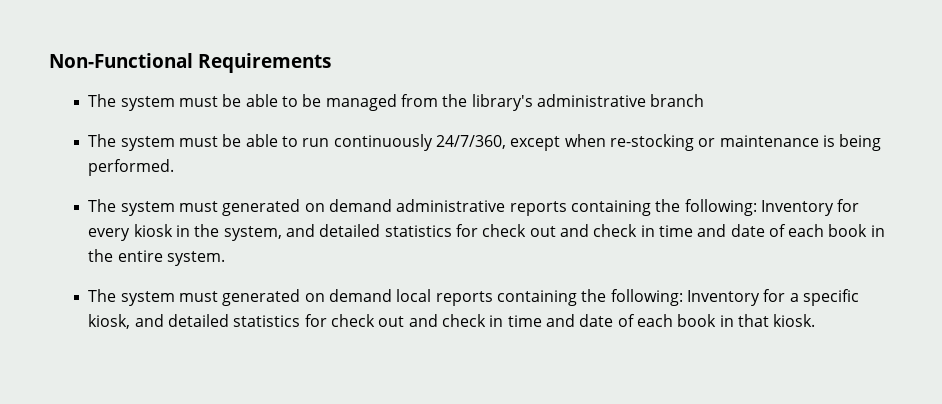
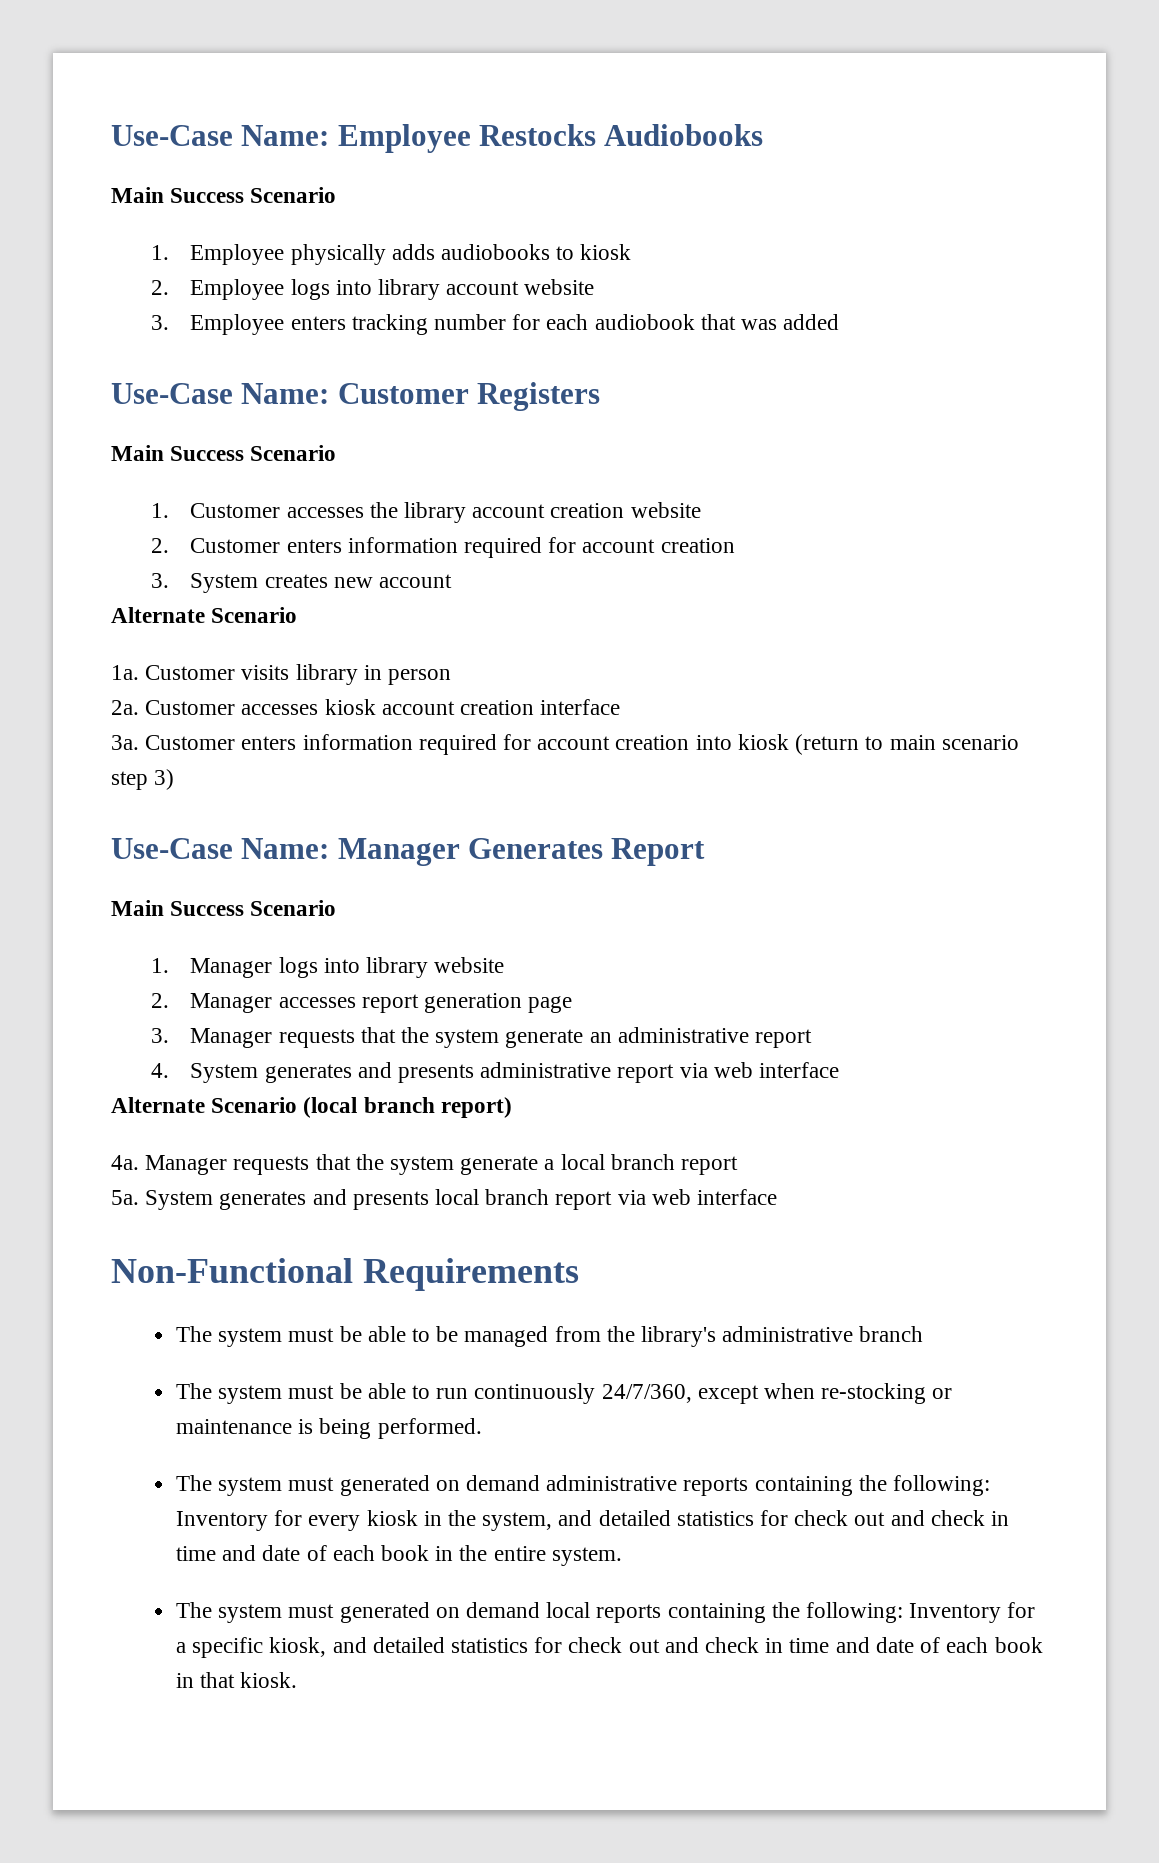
(49, 60) none -> [111,124,764,153] [111,187,337,203] [150,244,632,265] [150,279,595,300] [150,314,840,335] [111,382,601,411] [111,445,337,461] [150,502,701,523] [150,537,735,558] [150,573,452,593] [111,607,298,623] [111,664,452,685] [111,699,621,715] [111,734,1019,755] [111,769,175,790] [111,838,706,866] [111,900,337,916] [150,957,505,978] [150,993,573,1013] [150,1027,813,1048] [150,1062,840,1083] [111,1097,512,1118] [111,1154,739,1175] [111,1189,778,1210] Use-Case Name: Employee Restocks Audiobooks // Main Success Scenario // 1. Employee physically adds audiobooks to kiosk // 2. Employee logs into library account website // 3. Employee enters tracking number for each audiobook that was added // Use-Case Name: Customer Registers // Main Success Scenario // 1. Customer accesses the library account creation website // 2. Customer enters information required for account creation // 3. System creates new account // Alternate Scenario // 1a. Customer visits library in person // 2a. Customer accesses kiosk account creation interface // 3a. Customer enters information required for account creation into kiosk (return to main scenario step 3) // Use-Case Name: Manager Generates Report // Main Success Scenario // 1. Manager logs into library website // 2. Manager accesses report generation page // 3. Manager requests that the system generate an administrative report // 4. System generates and presents administrative report via web interface // Alternate Scenario (local branch report) // 4a. Manager requests that the system generate a local branch report // 5a. System generates and presents local branch report via web interface //

